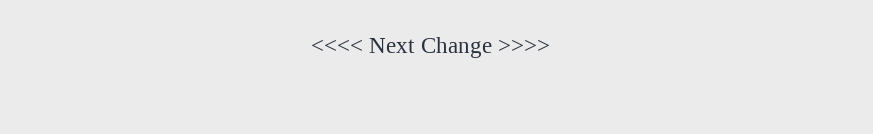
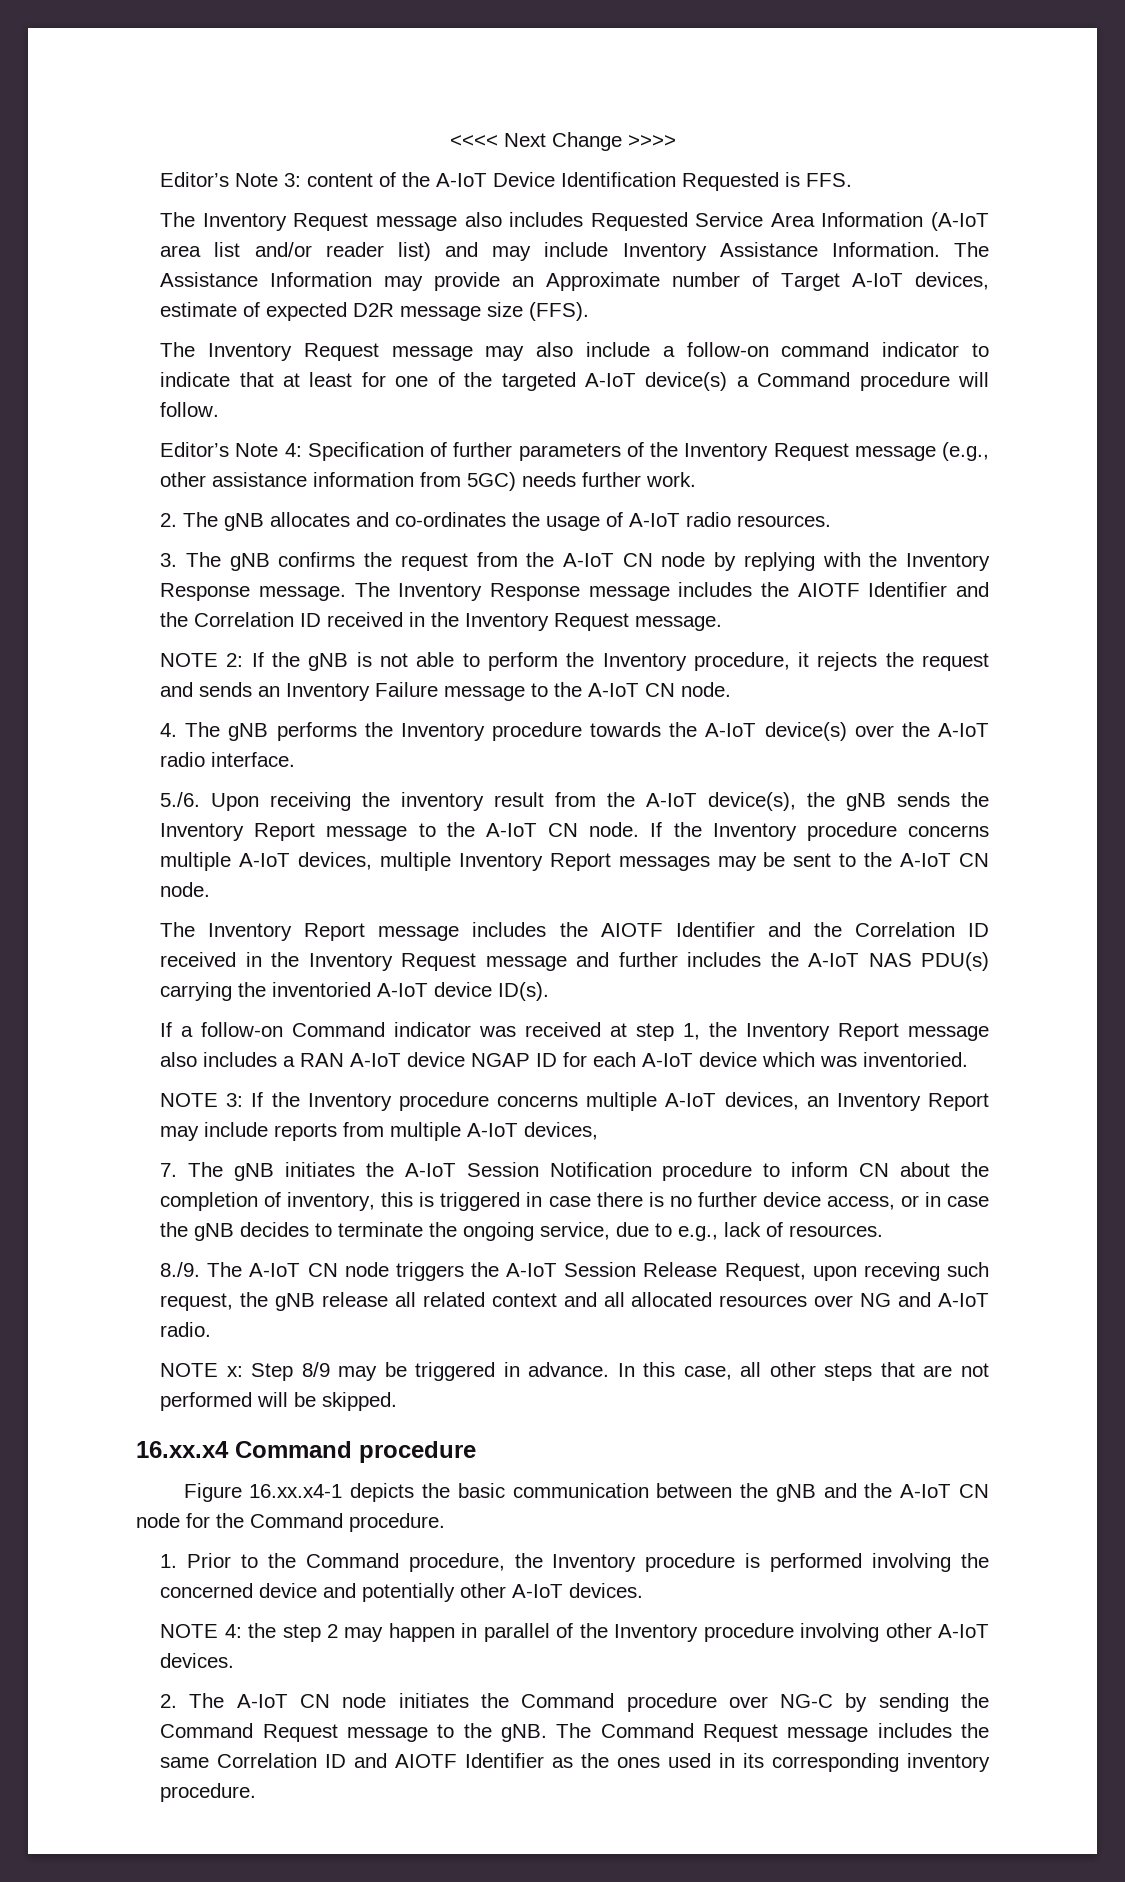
(550, 46) none -> [160,172,853,191] [160,212,989,231] [160,242,989,261] [160,272,989,291] [160,302,590,321] [160,342,989,361] [160,372,989,391] [160,402,220,417] [160,442,989,461] [160,472,697,491] [160,512,832,531] [160,552,990,571] [160,582,989,601] [160,612,723,631] [160,652,989,671] [160,682,732,701] [160,722,989,741] [160,752,296,767] [160,792,989,811] [160,822,989,841] [160,852,989,871] [160,882,211,897] [160,922,990,941] [160,952,989,971] [160,982,550,1001] [160,1022,989,1041] [160,1052,969,1067] [160,1092,989,1111] [160,1122,599,1141] [160,1162,989,1181] [160,1192,989,1211] [160,1222,884,1241] [160,1262,989,1281] [160,1292,990,1311] [160,1322,212,1337] [160,1362,990,1381] [160,1392,398,1411] [136,1441,476,1463] [183,1483,990,1502] [136,1513,445,1532] [160,1553,989,1572] [160,1583,644,1602] [160,1623,990,1642] [160,1653,235,1668] [160,1693,990,1712] [160,1723,989,1742] [160,1753,990,1772] [160,1783,257,1802] // Editor’s Note 3: content of the A-IoT Device Identification Requested is FFS. // The Inventory Request message also includes Requested Service Area Information (A-IoT area list and/or reader list) and may include Inventory Assistance Information. The Assistance Information may provide an Approximate number of Target A-IoT devices, estimate of expected D2R message size (FFS). // The Inventory Request message may also include a follow-on command indicator to indicate that at least for one of the targeted A-IoT device(s) a Command procedure will follow. // Editor’s Note 4: Specification of further parameters of the Inventory Request message (e.g., other assistance information from 5GC) needs further work. // 2. The gNB allocates and co-ordinates the usage of A-IoT radio resources. // 3. The gNB confirms the request from the A-IoT CN node by replying with the Inventory Response message. The Inventory Response message includes the AIOTF Identifier and the Correlation ID received in the Inventory Request message. // NOTE 2: If the gNB is not able to perform the Inventory procedure, it rejects the request and sends an Inventory Failure message to the A-IoT CN node. // 4. The gNB performs the Inventory procedure towards the A-IoT device(s) over the A-IoT radio interface. // 5./6. Upon receiving the inventory result from the A-IoT device(s), the gNB sends the Inventory Report message to the A-IoT CN node. If the Inventory procedure concerns multiple A-IoT devices, multiple Inventory Report messages may be sent to the A-IoT CN node. // The Inventory Report message includes the AIOTF Identifier and the Correlation ID received in the Inventory Request message and further includes the A-IoT NAS PDU(s) carrying the inventoried A-IoT device ID(s). // If a follow-on Command indicator was received at step 1, the Inventory Report message also includes a RAN A-IoT device NGAP ID for each A-IoT device which was inventoried. // NOTE 3: If the Inventory procedure concerns multiple A-IoT devices, an Inventory Report may include reports from multiple A-IoT devices, // 7. The gNB initiates the A-IoT Session Notification procedure to inform CN about the completion of inventory, this is triggered in case there is no further device access, or in case the gNB decides to terminate the ongoing service, due to e.g., lack of resources. // 8./9. The A-IoT CN node triggers the A-IoT Session Release Request, upon receving such request, the gNB release all related context and all allocated resources over NG and A-IoT radio. // NOTE x: Step 8/9 may be triggered in advance. In this case, all other steps that are not performed will be skipped. // 16.xx.x4 Command procedure // Figure 16.xx.x4-1 depicts the basic communication between the gNB and the A-IoT CN node for the Command procedure. // 1. Prior to the Command procedure, the Inventory procedure is performed involving the concerned device and potentially other A-IoT devices. // NOTE 4: the step 2 may happen in parallel of the Inventory procedure involving other A-IoT devices. // 2. The A-IoT CN node initiates the Command procedure over NG-C by sending the Command Request message to the gNB. The Command Request message includes the same Correlation ID and AIOTF Identifier as the ones used in its corresponding inventory procedure.

